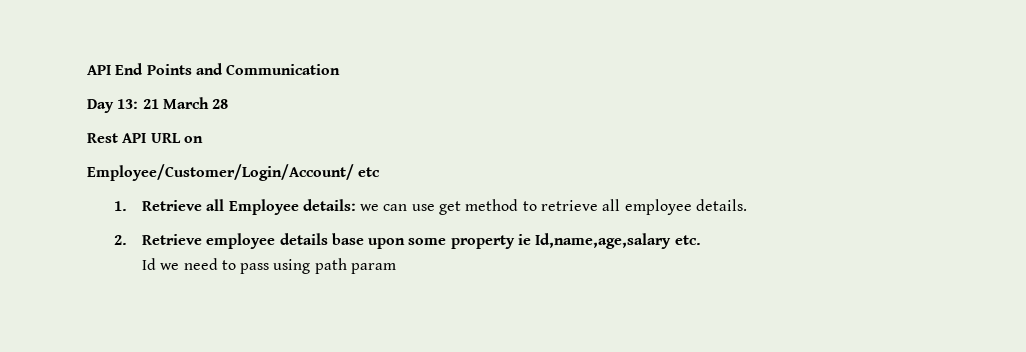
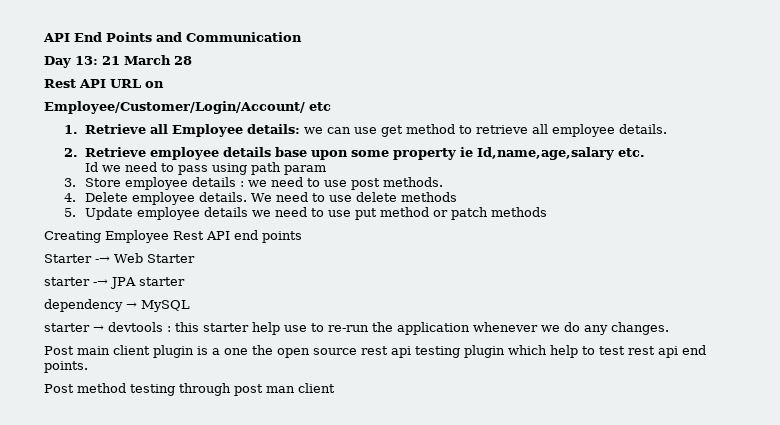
(397, 268) none -> [64,177,443,190] [64,192,457,205] [64,207,547,220] [44,230,302,243] [44,253,195,263] [44,277,185,289] [44,299,190,312] [44,322,669,335] [44,345,706,358] [44,361,88,373] [44,383,335,396] // 3. Store employee details : we need to use post methods. // 4. Delete employee details. We need to use delete methods // 5. Update employee details we need to use put method or patch methods // Creating Employee Rest API end points // Starter -→ Web Starter // starter -→ JPA starter // dependency → MySQL // starter → devtools : this starter help use to re-run the application whenever we do any changes. // Post main client plugin is a one the open source rest api testing plugin which help to test rest api end points. // Post method testing through post man client

